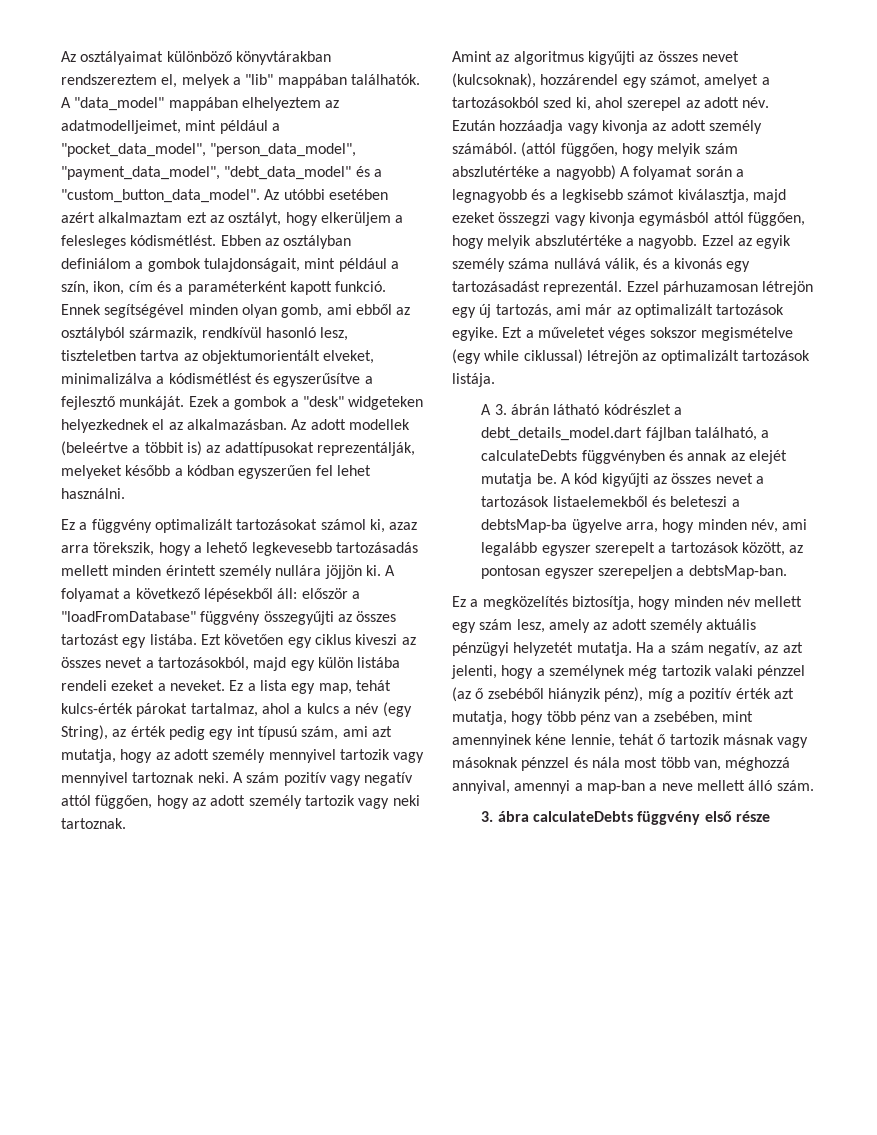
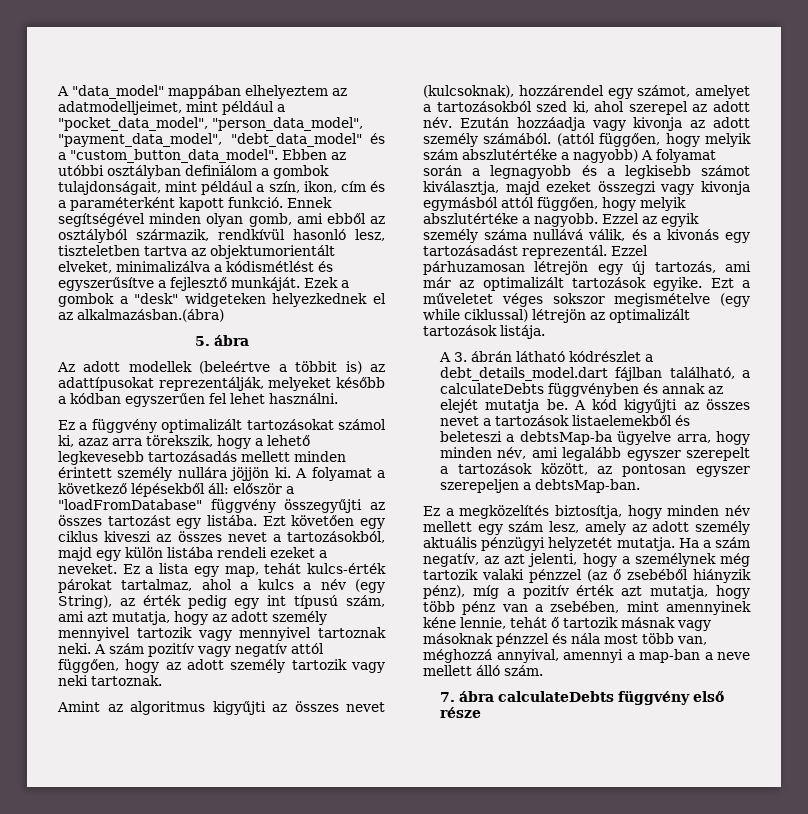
[61,51,331,65] [61,74,420,88] Az osztályaimat különböző könyvtárakban rendszereztem el, melyek a "lib" mappában találhatók. -> (57, 91) none
[264,189,388,200] [61,212,404,226] [61,235,217,249] Az utóbbi esetében azért alkalmaztam ezt az osztályt, hogy elkerüljem a felesleges kódismétlést. -> (278, 156) none
(279, 242) none -> [58,165,104,176] utóbbi
[186,419,287,430] alkalmazásban. -> [77,309,224,322] [194,335,249,346] alkalmazásban.(ábra) // 5. ábra //
[481,811,494,822] 3. -> [439,692,455,702] 7.

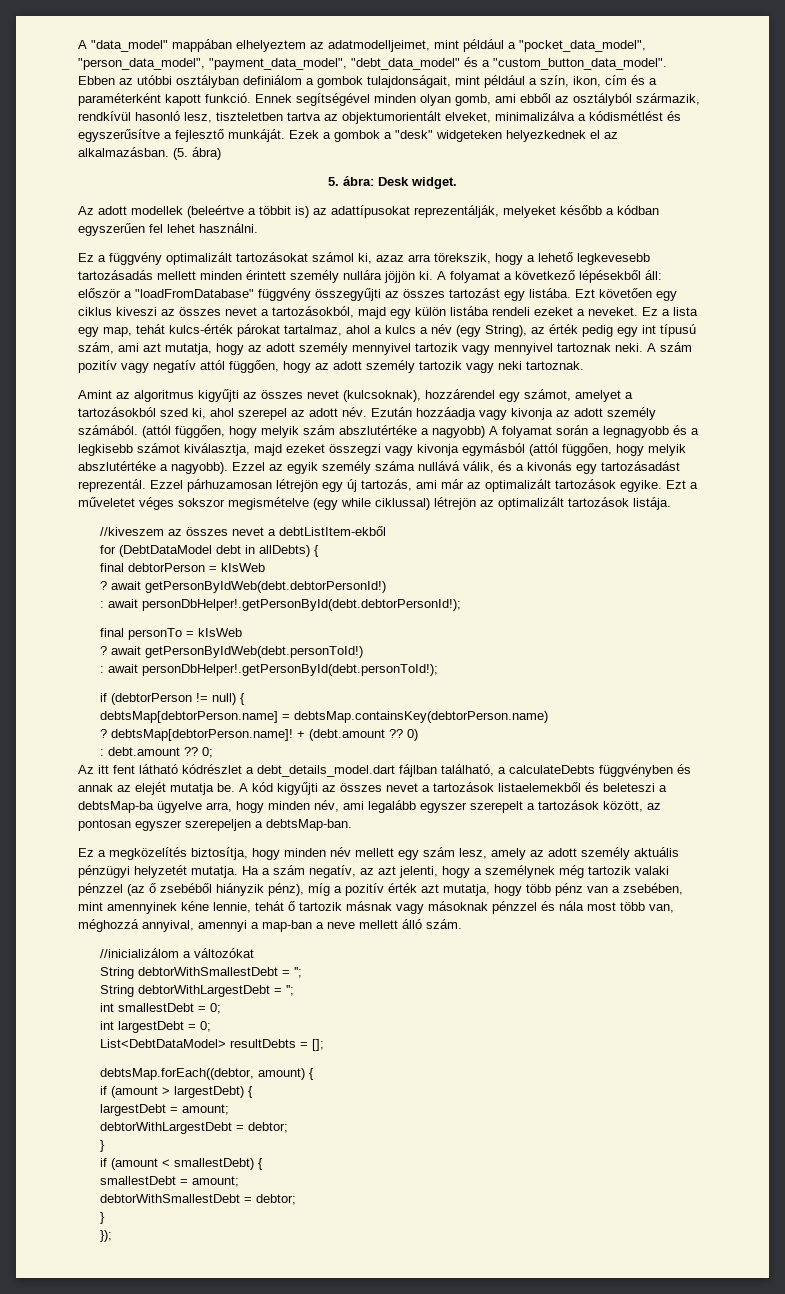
[77,309,224,322] [194,335,249,346] alkalmazásban.(ábra) // 5. ábra -> [78,147,221,160] [328,176,457,189] alkalmazásban. (5. ábra) // 5. ábra: Desk widget.
[501,197,534,208] attól -> [529,443,558,456] (attól
[534,213,598,227] nagyobb. -> [171,462,228,474] nagyobb).
[438,351,512,362] A 3. ábrán -> [100,526,387,536] [100,545,320,557] [100,563,266,572] [100,581,387,593] [100,599,462,611] [100,628,243,640] [100,646,364,658] [100,664,439,676] [100,693,246,705] [100,711,549,723] [100,729,419,741] [100,747,214,758] [78,765,135,774] //kiveszem az összes nevet a debtListItem-ekből // for (DebtDataModel debt in allDebts) { // final debtorPerson = kIsWeb // ? await getPersonByIdWeb(debt.debtorPersonId!) // : await personDbHelper!.getPersonById(debt.debtorPersonId!); // final personTo = kIsWeb // ? await getPersonByIdWeb(debt.personToId!) // : await personDbHelper!.getPersonById(debt.personToId!); // if (debtorPerson != null) { // debtsMap[debtorPerson.name] = debtsMap.containsKey(debtorPerson.name) // ? debtsMap[debtorPerson.name]! + (debt.amount ?? 0) // : debt.amount ?? 0; // Az itt fent
[439,691,724,705] [439,707,481,718] 7. ábra calculateDebts függvény első része -> [100,948,255,958] [100,967,303,979] [100,985,295,997] [100,1003,222,1014] [100,1021,212,1033] [100,1039,325,1051] [100,1068,315,1080] [100,1086,254,1098] [100,1104,230,1116] [100,1122,289,1134] [100,1140,106,1152] [100,1158,264,1170] [100,1176,240,1187] [100,1194,297,1205] [100,1212,106,1224] [100,1230,113,1242] //inicializálom a változókat // String debtorWithSmallestDebt = ''; // String debtorWithLargestDebt = ''; // int smallestDebt = 0; // int largestDebt = 0; // List<DebtDataModel> resultDebts = []; // debtsMap.forEach((debtor, amount) { // if (amount > largestDebt) { // largestDebt = amount; // debtorWithLargestDebt = debtor; // } // if (amount < smallestDebt) { // smallestDebt = amount; // debtorWithSmallestDebt = debtor; // } // });

